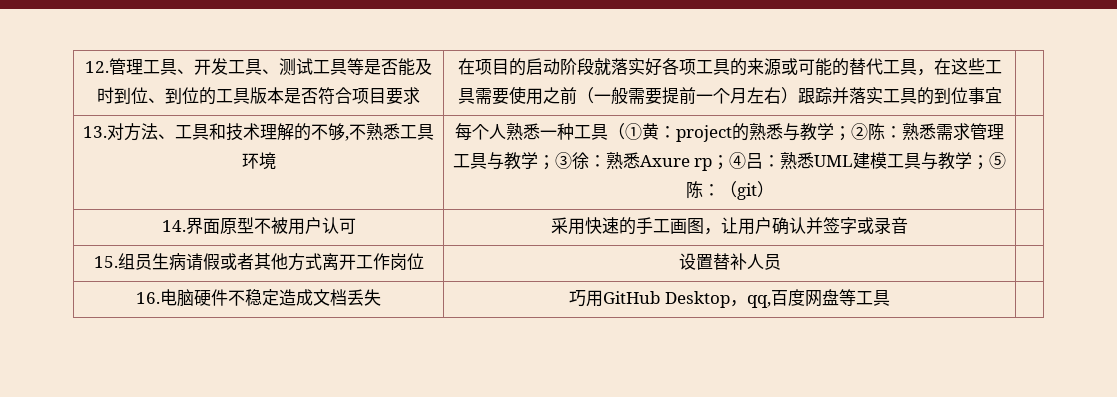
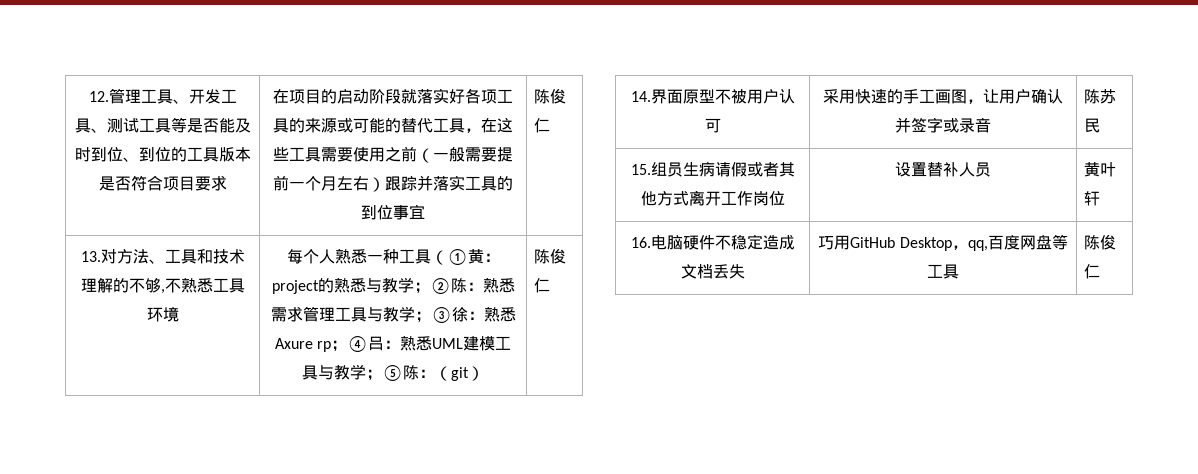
(1002, 95) none -> [534,88,567,104] [534,118,551,133] 陈俊仁
(774, 189) none -> [534,248,567,264] [534,278,551,293] 陈俊仁
(908, 225) none -> [1084,89,1117,104] [1084,118,1101,133] 陈苏民
(781, 262) none -> [1084,162,1117,177] [1084,191,1101,206] 黄叶轩
(890, 298) none -> [1084,234,1117,250] [1084,264,1101,279] 陈俊仁

